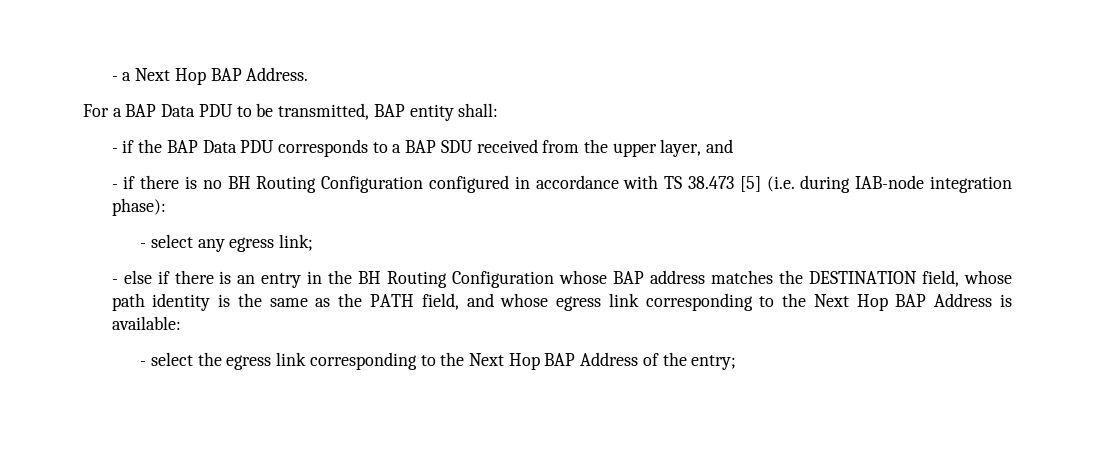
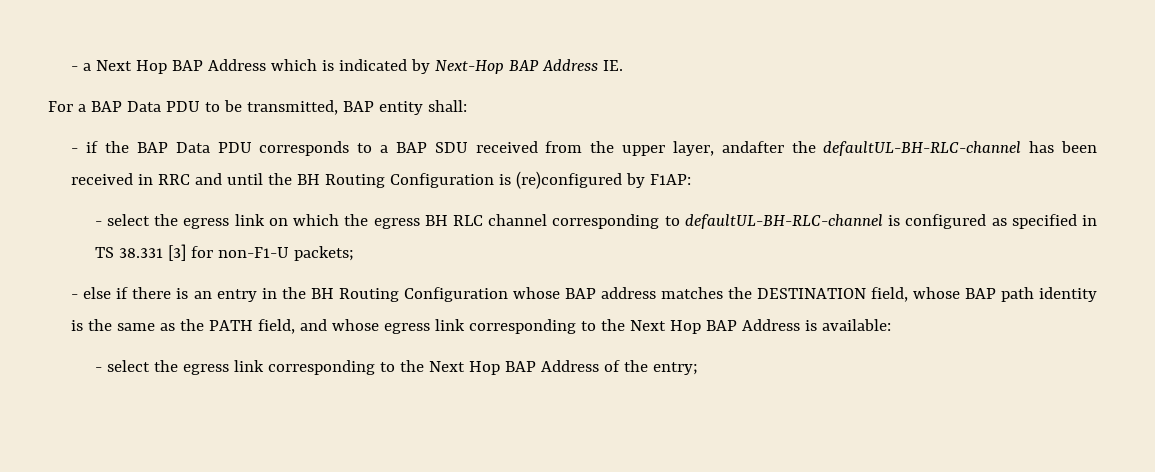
[246,67,309,81] Address. -> [208,59,624,74] Address which is indicated by Next-Hop BAP Address IE.
[706,139,734,153] [111,175,1013,193] [111,198,166,216] [140,234,314,252] and // - if there is no BH Routing Configuration configured in accordance with TS 38.473 [5] (i.e. during IAB-node integration phase): // - select any egress link; -> [721,141,1097,156] [71,171,692,189] [94,214,1097,229] [94,244,354,261] andafter the defaultUL-BH-RLC-channel has been received in RRC and until the BH Routing Configuration is (re)configured by F1AP: // - select the egress link on which the egress BH RLC channel corresponding to defaultUL-BH-RLC-channel is configured as specified in TS 38.331 [3] for non-F1-U packets;
(1012, 277) none -> [964,288,996,299] BAP

